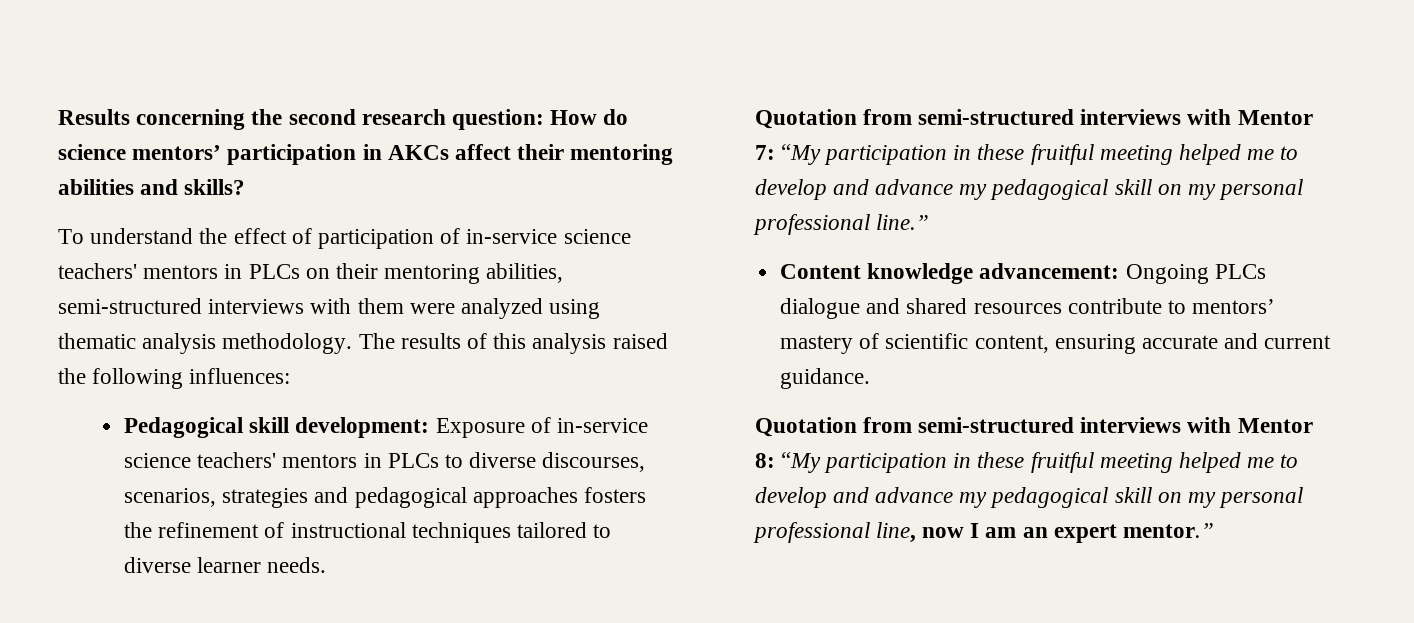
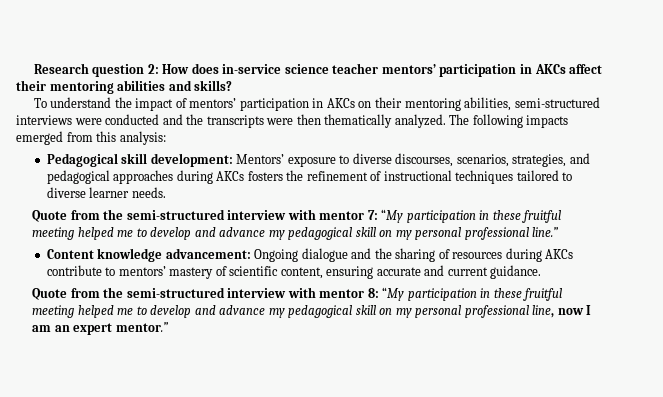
[58,109,629,130] [58,144,126,160] Results concerning the second research question: How do science -> [33,63,379,77] Research question 2: How does in-service science teacher
[233,228,631,249] [58,263,300,279] effect of participation of in-service science teachers' mentors in PLCs -> [135,98,355,111] impact of mentors’ participation in AKCs
[310,298,601,319] [58,333,668,354] [58,368,291,389] [123,417,648,438] [123,452,439,468] with them were analyzed using thematic analysis methodology. The results of this analysis raised the following influences: // Pedagogical skill development: Exposure of in-service science teachers' mentors in PLCs -> [74,114,569,128] [16,131,166,145] [46,153,336,167] were conducted and the transcripts were then thematically analyzed. The following impacts emerged from this analysis: // Pedagogical skill development: Mentors’ exposure
[222,488,309,508] strategies -> [512,154,567,167] strategies,
(578, 497) none -> [176,170,245,184] during AKCs
[754,109,1313,129] Quotation from semi-structured interviews with Mentor -> [32,209,365,222] Quote from the semi-structured interview with mentor
[1214,264,1266,279] PLCs -> (299, 255) none
[906,298,1062,314] shared resources -> [374,248,574,262] the sharing of resources during AKCs
[754,417,1313,437] Quotation from semi-structured interviews with Mentor -> [32,287,365,300] Quote from the semi-structured interview with mentor

